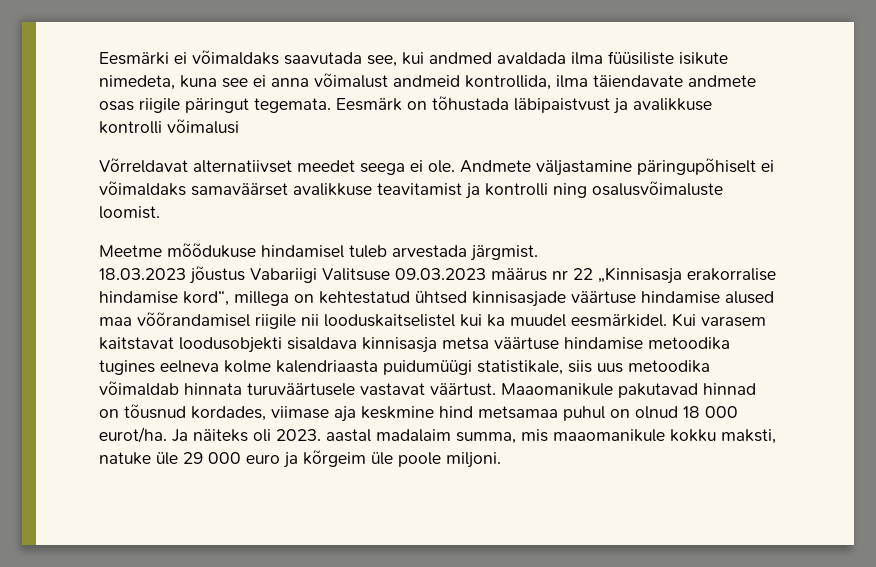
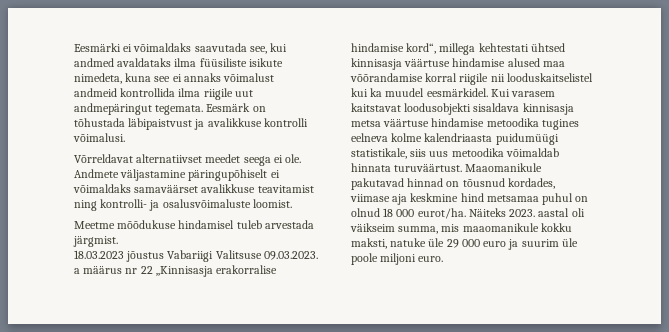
[497,52,566,65] avaldada -> [117,58,172,67] avaldataks
[271,78,309,87] anna -> [183,73,221,82] annaks
[465,75,756,90] [99,98,249,113] kontrollida, ilma täiendavate andmete osas riigile päringut -> [120,88,253,100] [74,103,152,115] kontrollida ilma riigile uut andmepäringut
[167,119,239,134] võimalusi -> [73,133,125,142] võimalusi.
[465,183,587,199] ja kontrolli ning -> [74,199,160,211] ning kontrolli- ja
[395,268,486,280] 09.03.2023 -> [263,251,318,260] [74,268,80,274] 09.03.2023. a
[294,291,566,307] on kehtestatud ühtsed kinnisasjade -> [478,43,565,52] [351,58,402,70] kehtestati ühtsed kinnisasja
[137,312,250,327] võõrandamisel -> [350,73,458,82] võõrandamise korral
[247,383,496,396] turuväärtusele vastavat väärtust. -> [394,164,463,172] turuväärtust.
[172,429,451,442] Ja näiteks oli 2023. aastal madalaim -> [468,208,585,217] [350,223,395,232] Näiteks 2023. aastal oli väikseim
[303,450,366,467] kõrgeim -> [521,239,559,247] suurim
[446,452,501,468] miljoni. -> [380,253,444,265] miljoni euro.

